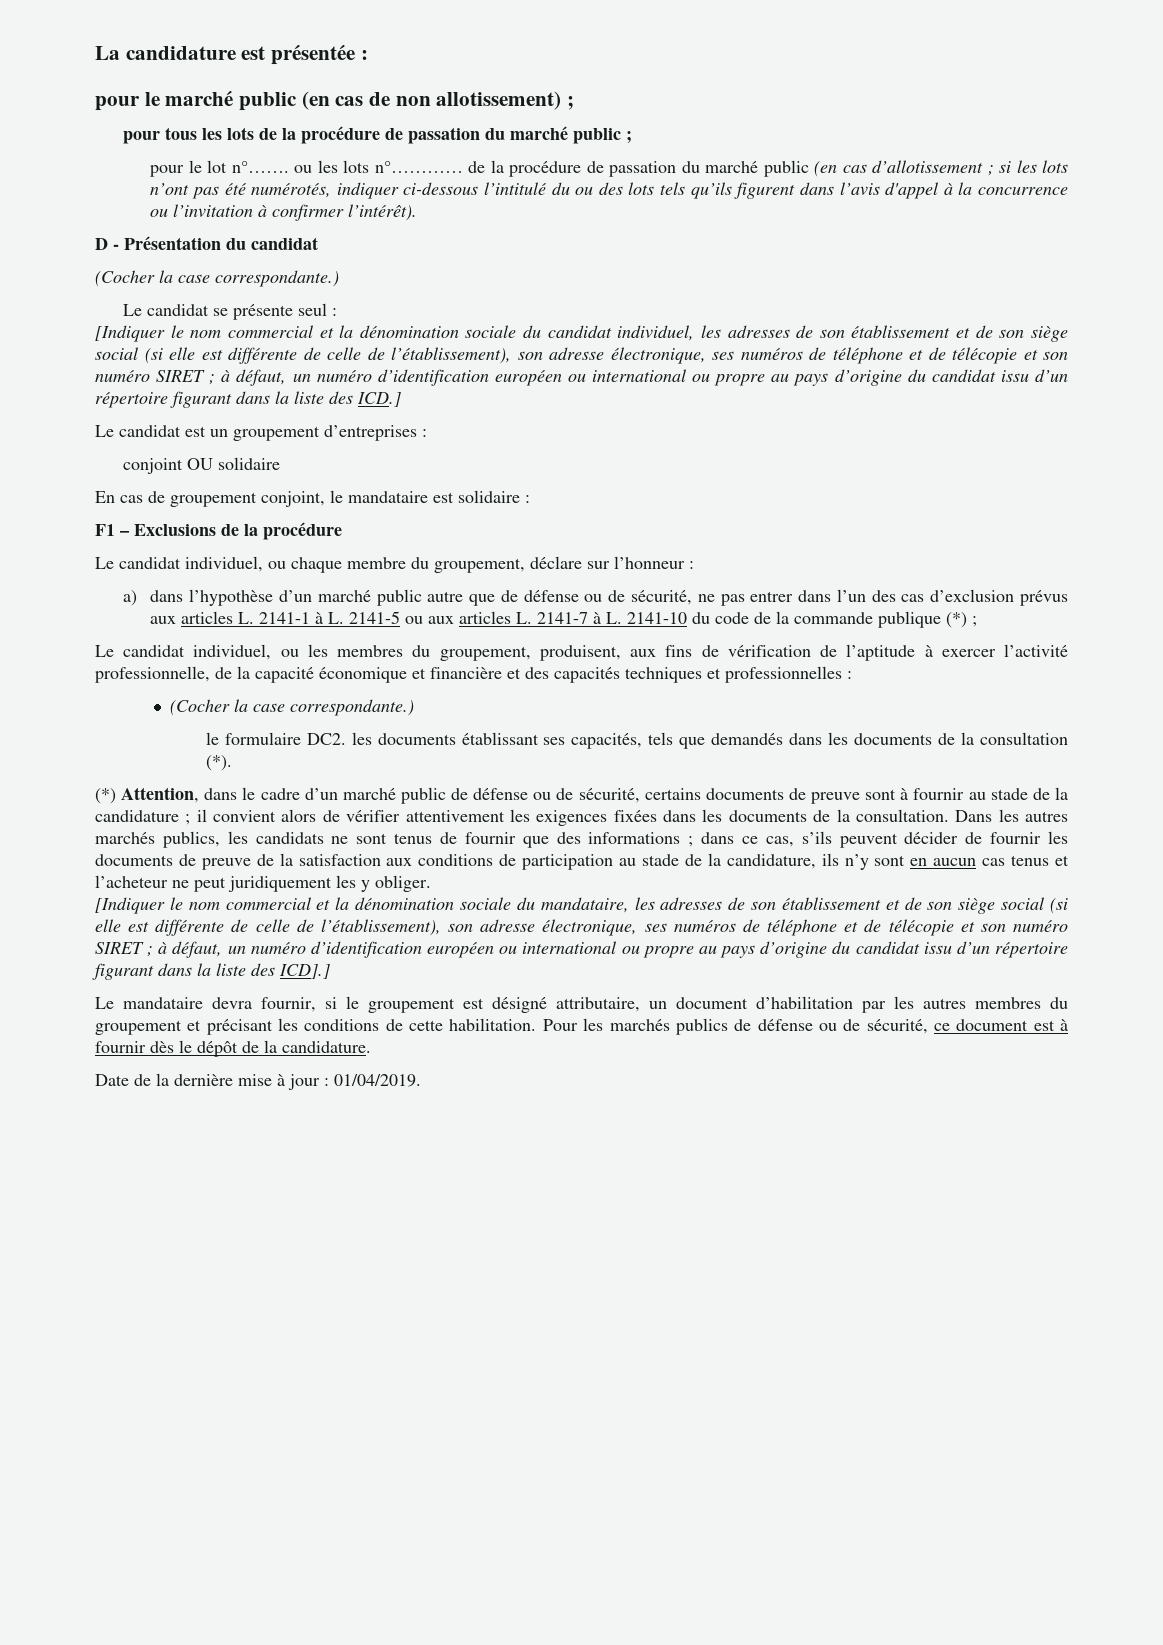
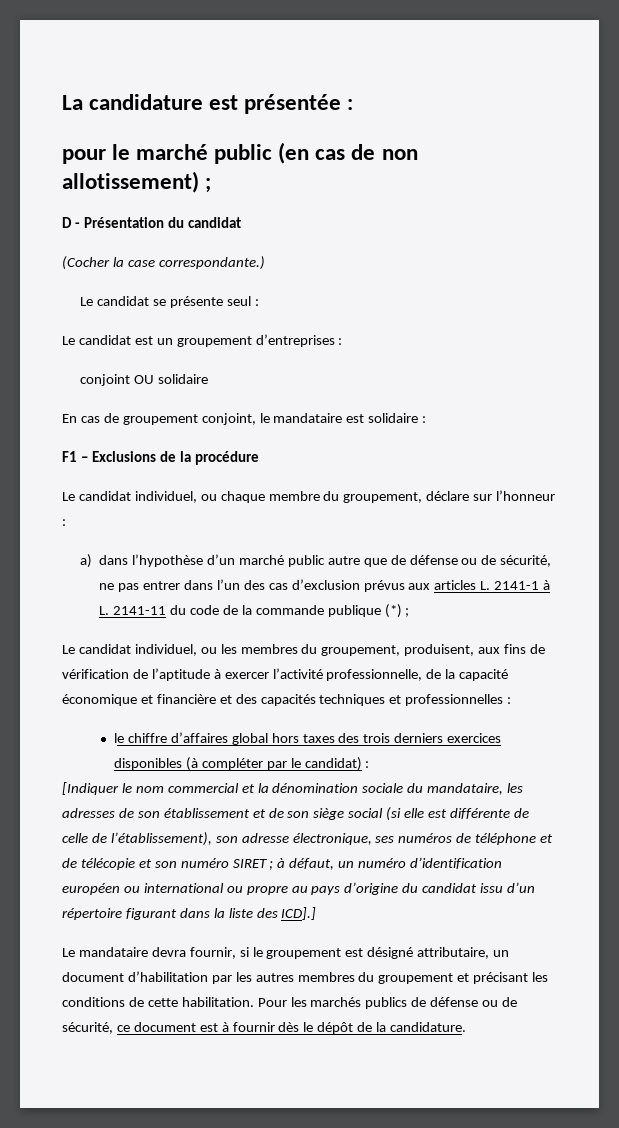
[122,126,632,144] [150,160,1068,177] [150,182,1069,199] [150,204,418,221] // pour tous les lots de la procédure de passation du marché public ; // pour le lot n°……. ou les lots n°………… de la procédure de passation du marché public (en cas d’allotissement ; si les lots n’ont pas été numérotés, indiquer ci-dessous l’intitulé du ou des lots tels qu’ils figurent dans l’avis d'appel à la concurrence ou l’invitation à confirmer l’intérêt). -> (212, 185) none
[95,325,1069,342] [95,347,1068,364] [95,369,1068,386] [95,391,401,408] // [Indiquer le nom commercial et la dénomination sociale du candidat individuel, les adresses de son établissement et de son siège social (si elle est différente de celle de l’établissement), son adresse électronique, ses numéros de téléphone et de télécopie et son numéro SIRET ; à défaut, un numéro d’identification européen ou international ou propre au pays d’origine du candidat issu d’un répertoire figurant dans la liste des ICD.] -> (259, 302) none
[349,611,688,624] 2141-5 ou aux articles L. 2141-7 à L. 2141-10 -> [113,606,167,615] 2141-11
[170,699,415,716] [205,732,1069,749] [205,755,232,771] [95,787,1069,804] [95,809,1068,826] [95,831,1069,848] [95,853,1069,870] [95,875,431,892] (Cocher la case correspondante.) // le formulaire DC2. les documents établissant ses capacités, tels que demandés dans les documents de la consultation (*). // (*) Attention, dans le cadre d’un marché public de défense ou de sécurité, certains documents de preuve sont à fournir au stade de la candidature ; il convient alors de vérifier attentivement les exigences fixées dans les documents de la consultation. Dans les autres marchés publics, les candidats ne sont tenus de fournir que des informations ; dans ce cas, s’ils peuvent décider de fournir les documents de preuve de la satisfaction aux conditions de participation au stade de la candidature, ils n’y sont en aucun cas tenus et l’acheteur ne peut juridiquement les y obliger. -> [113,732,502,745] [113,757,370,771] le chiffre d’affaires global hors taxes des trois derniers exercices disponibles (à compléter par le candidat) :
[95,1073,421,1090] // Date de la dernière mise à jour : 01/04/2019. -> (467, 1027) none

